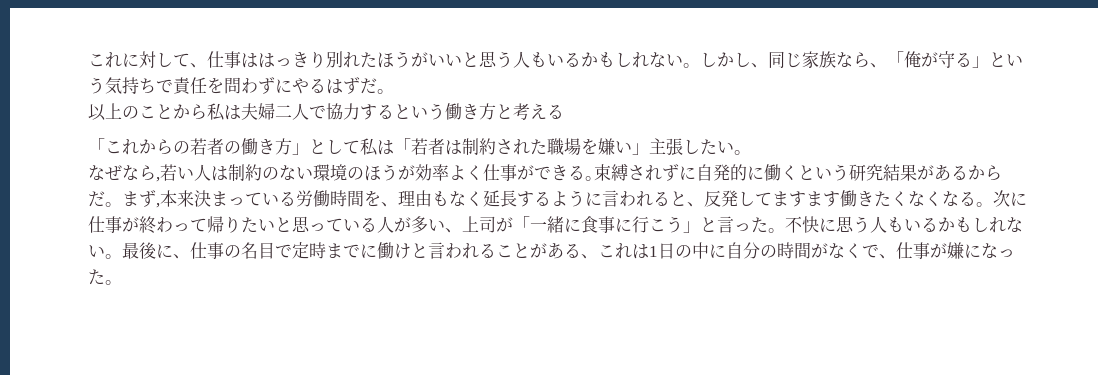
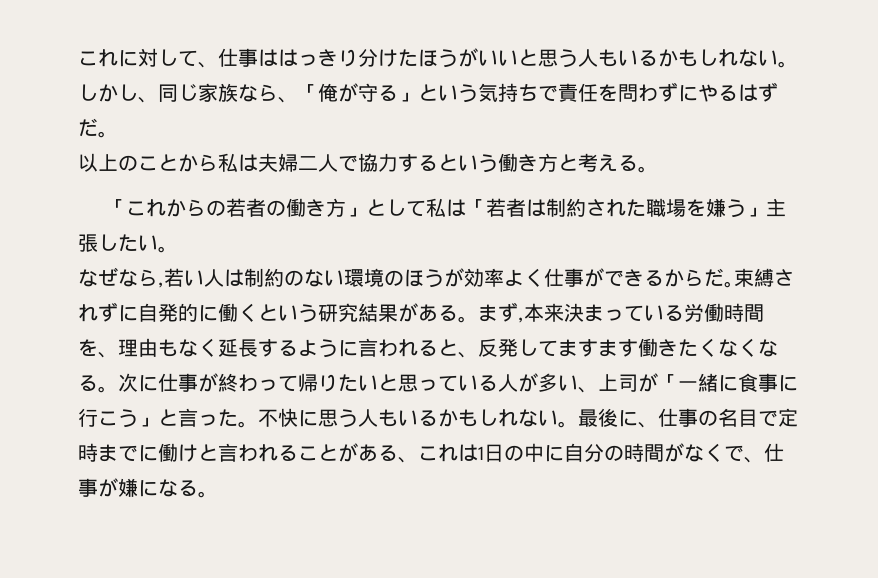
[326,51,360,68] 別れ -> [358,48,398,67] 分け
(564, 111) none -> [638,166,658,173] 。
[615,141,632,153] い -> [726,199,747,218] う
(585, 172) none -> [664,268,724,287] からだ
[968,165,1002,181] [88,191,105,207] からだ -> (458, 313) none
[998,249,1015,258] [88,269,105,285] った -> [178,480,198,496] る

